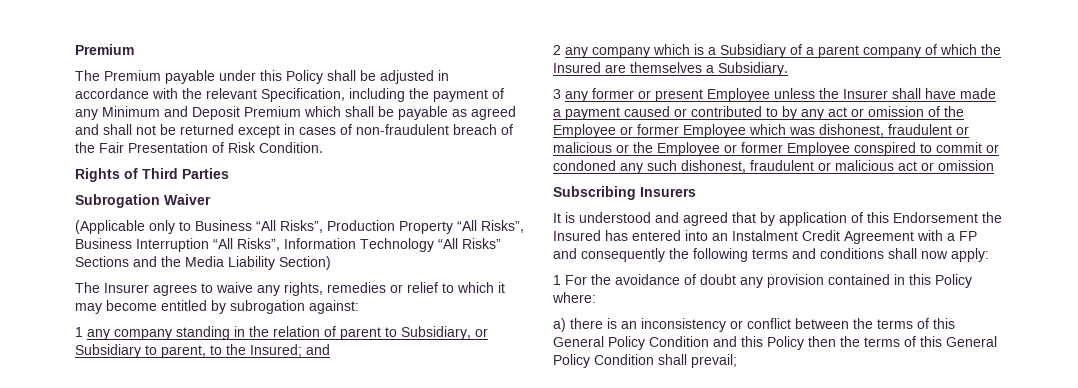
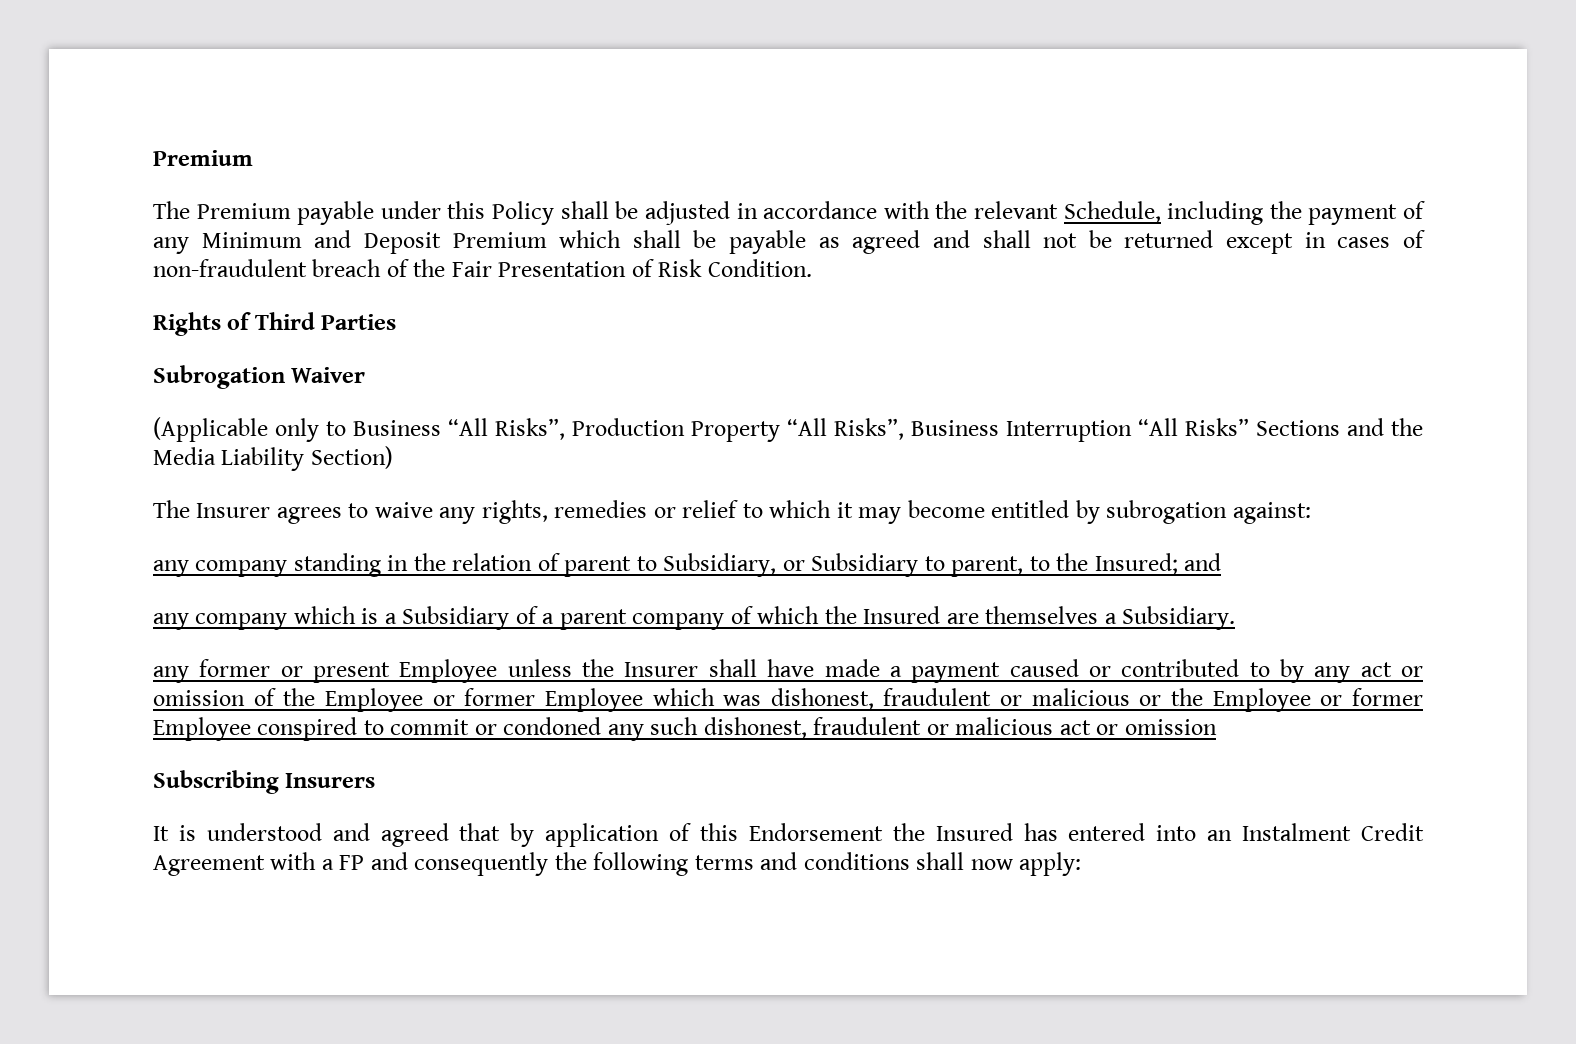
[261,88,345,102] Specification, -> [1063,201,1161,223] Schedule,
[237,238,458,252] Risks”, Information Technology “All -> (1178, 427) none
[75,327,83,337] 1 -> (1311, 513) none
[553,45,561,55] 2 -> (1222, 562) none
[553,89,561,99] 3 -> (1236, 618) none
[553,274,972,288] [552,292,596,303] [553,318,955,332] [553,336,997,350] [553,354,737,368] // 1 For the avoidance of doubt any provision contained in this Policy where: // a) there is an inconsistency or conflict between the terms of this General Policy Condition and this Policy then the terms of this General Policy Condition shall prevail; -> (1082, 864) none

